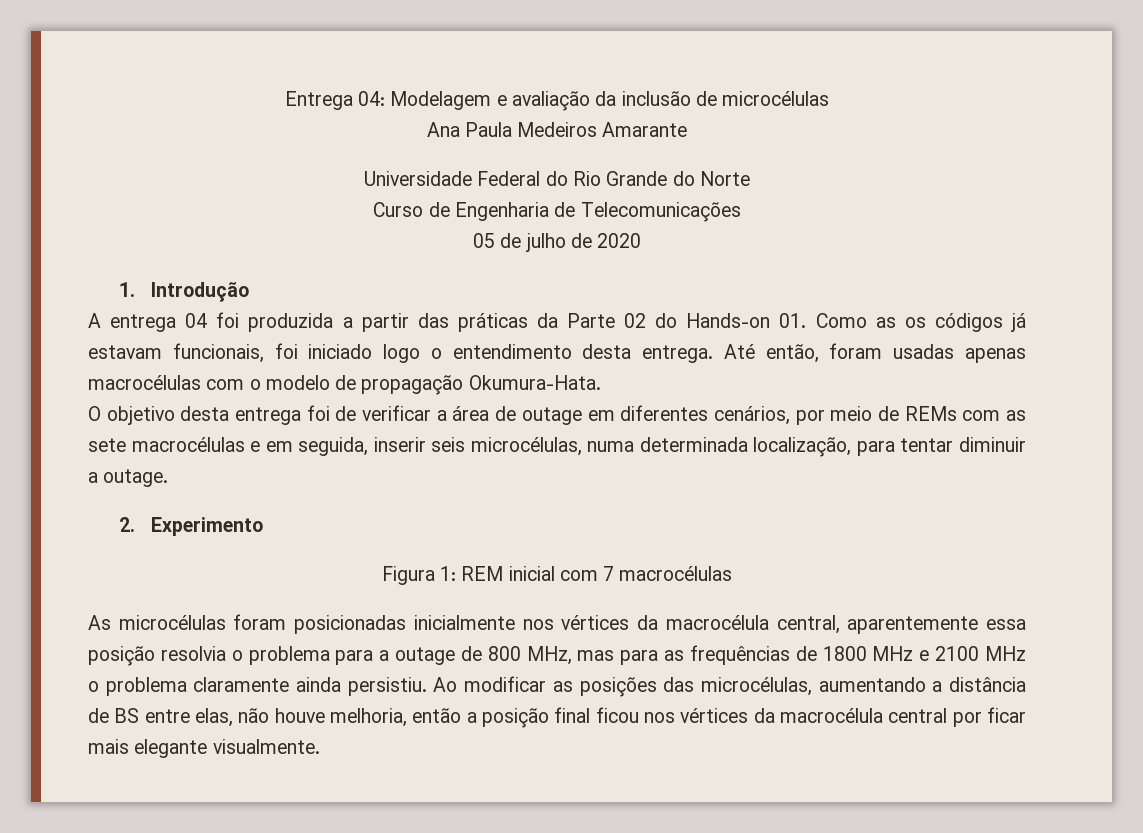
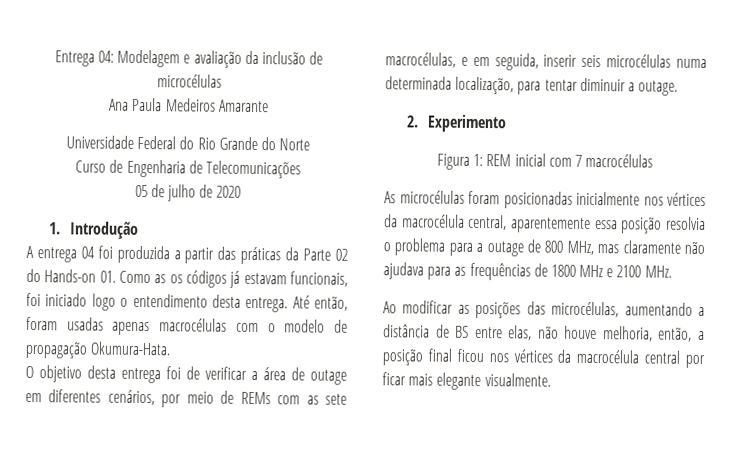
[131,437,245,452] macrocélulas -> [385,52,456,68] macrocélulas,
[470,437,582,456] microcélulas, -> [606,54,672,68] microcélulas
(615, 655) none -> [622,240,705,255] [383,262,424,280] claramente não ajudava
[985,646,1027,661] [88,677,427,696] MHz o problema claramente ainda persistiu. -> [644,265,672,278] MHz. //
[412,708,462,723] então -> [658,326,693,342] então,

